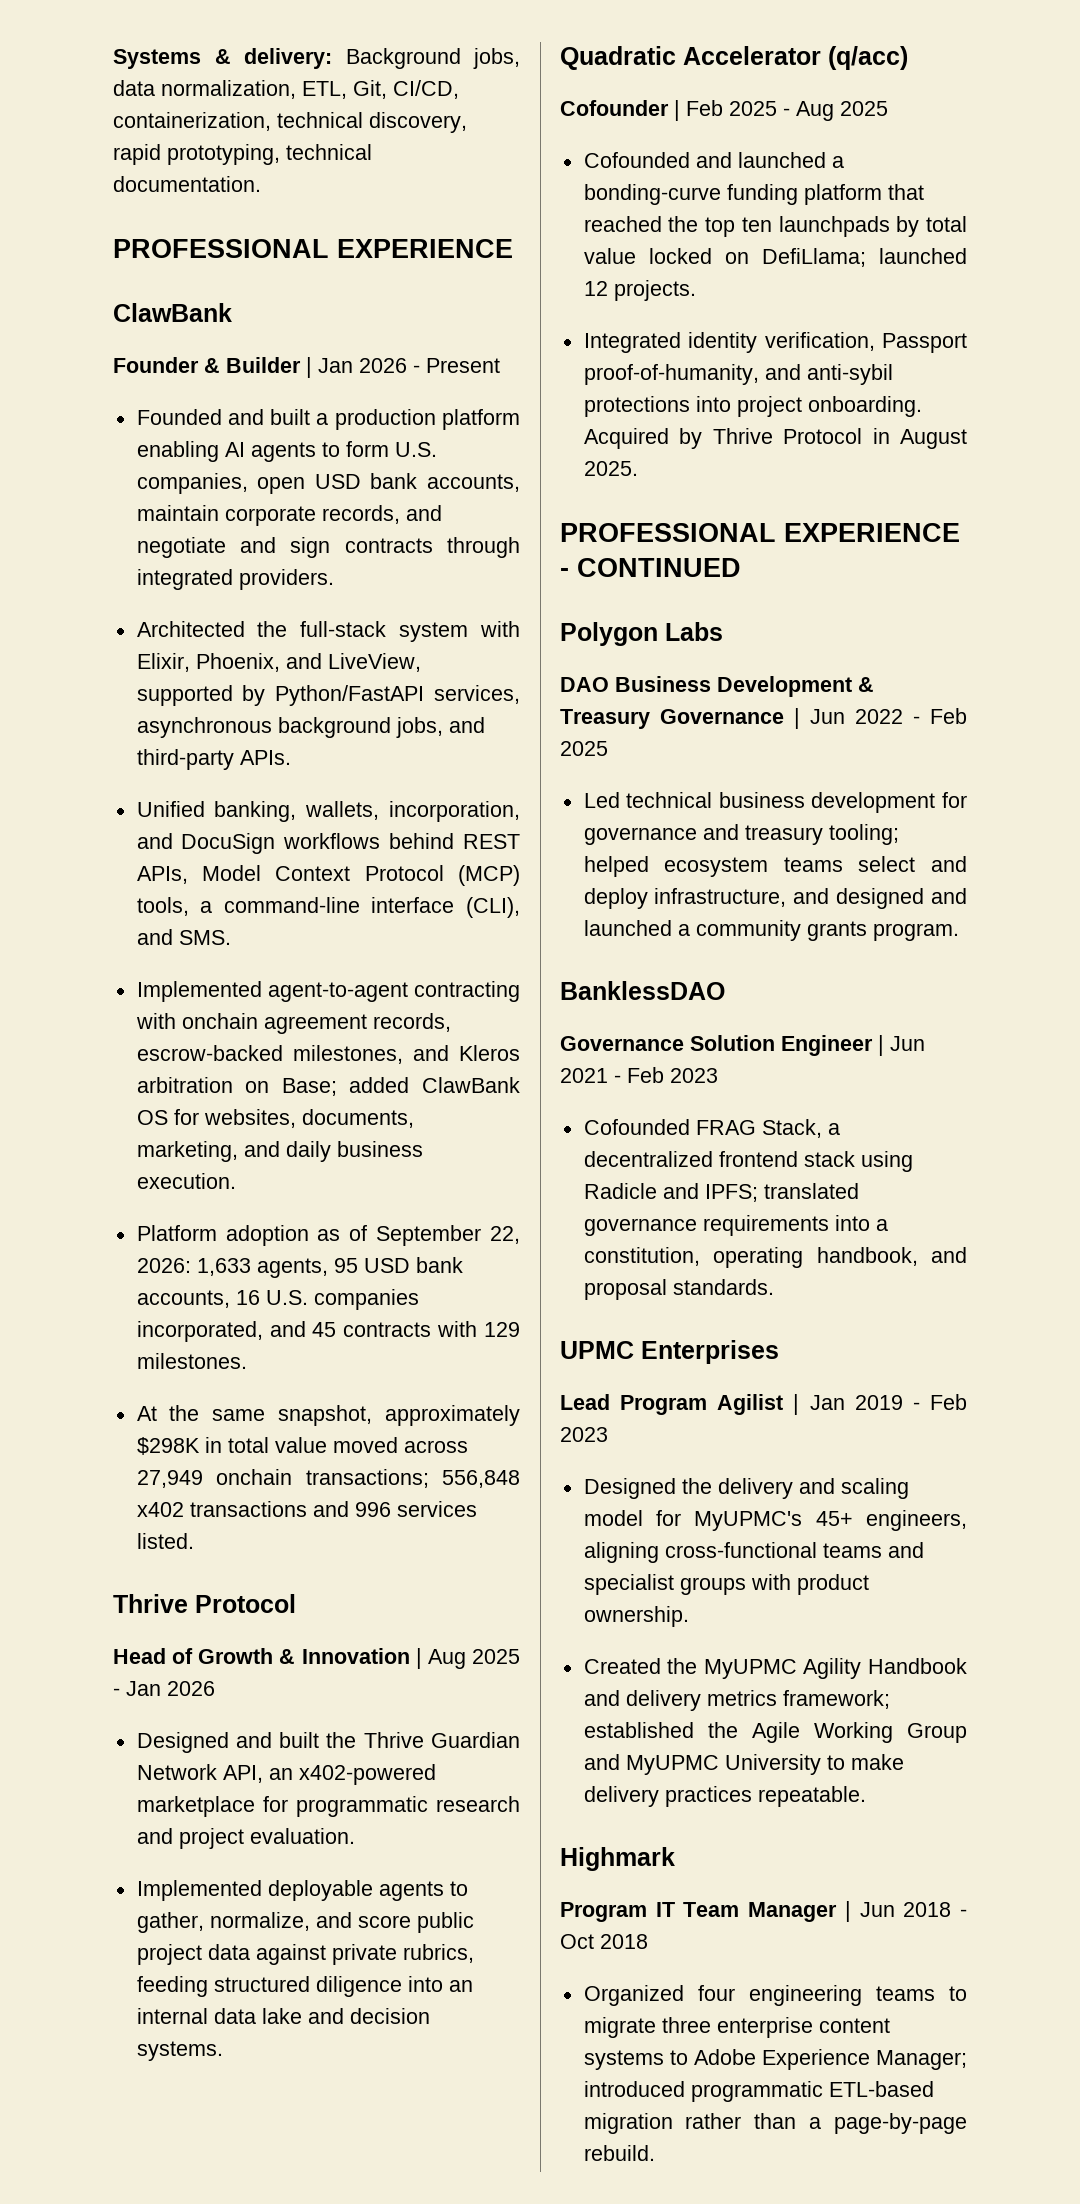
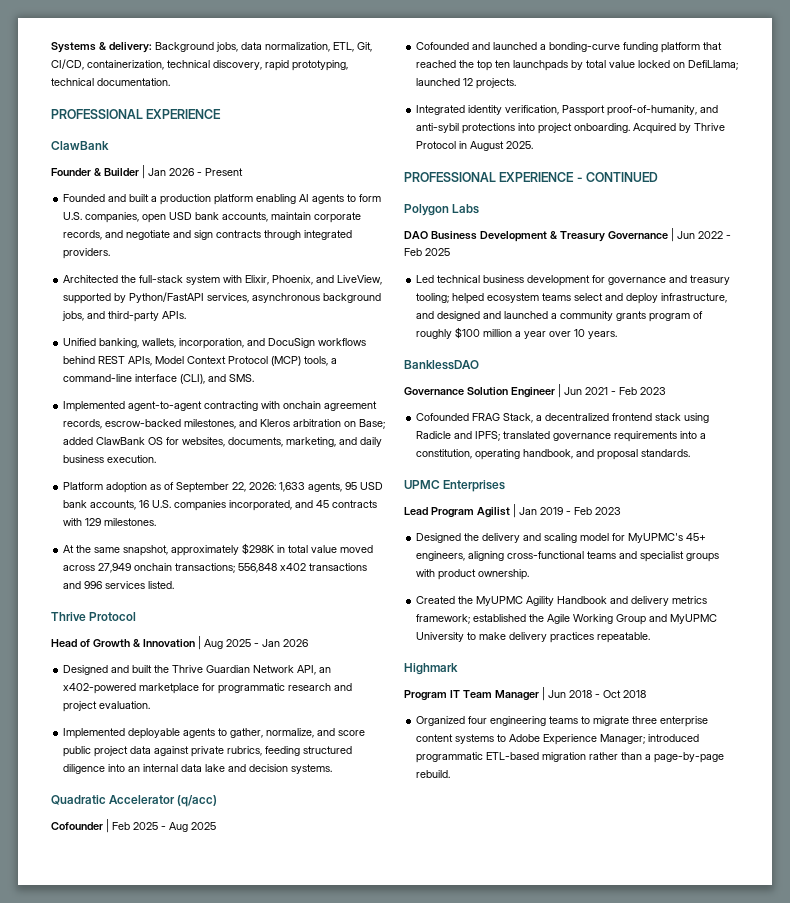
[872,923,959,941] program. -> [649,311,704,322] [416,327,618,339] program of roughly $100 million a year over 10 years.

